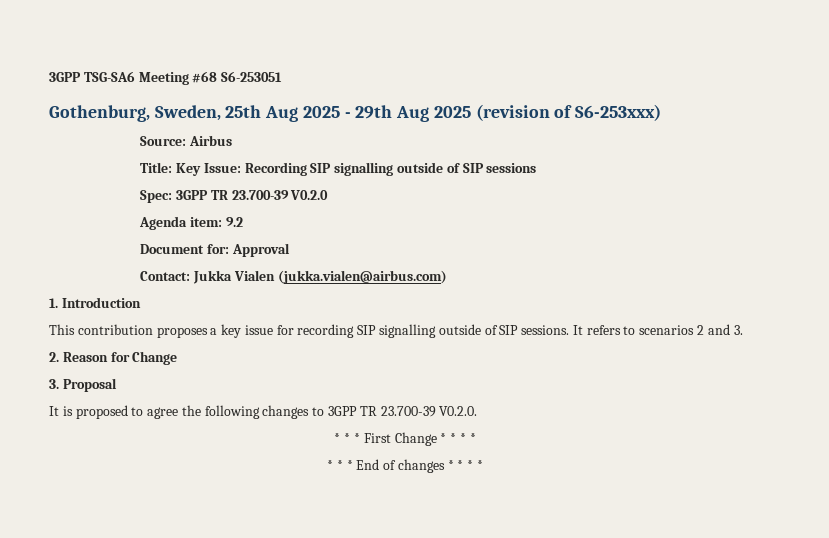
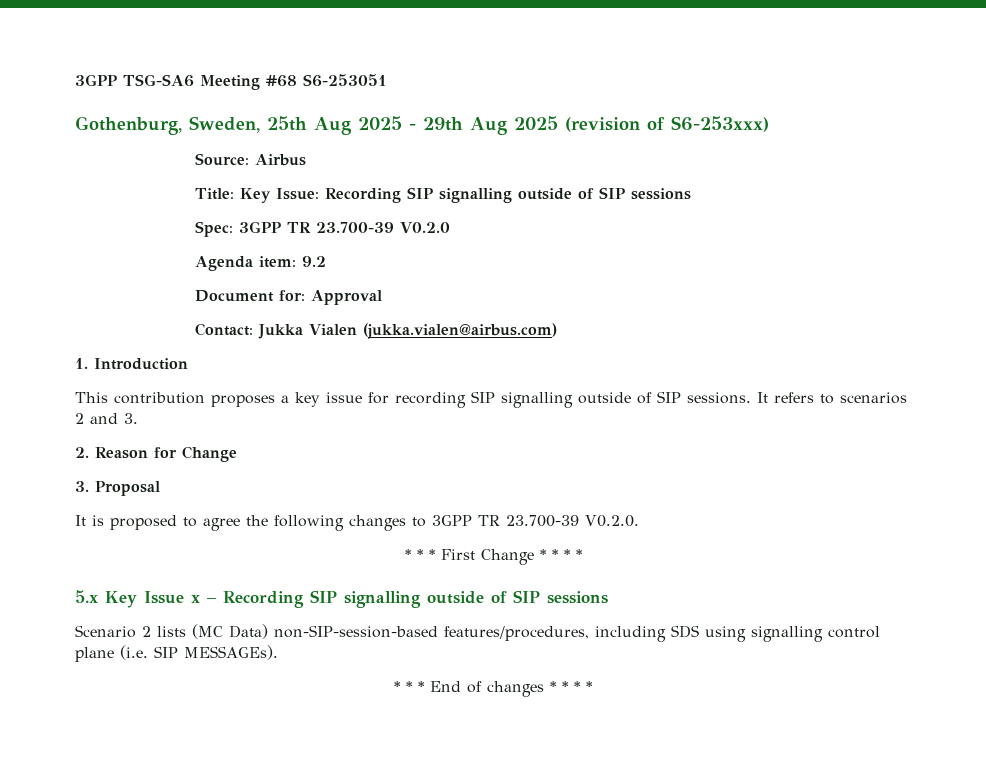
(476, 438) none -> [75,590,608,608] [75,624,880,642] [75,645,278,662] // 5.x Key Issue x – Recording SIP signalling outside of SIP sessions // Scenario 2 lists (MC Data) non-SIP-session-based features/procedures, including SDS using signalling control plane (i.e. SIP MESSAGEs).

